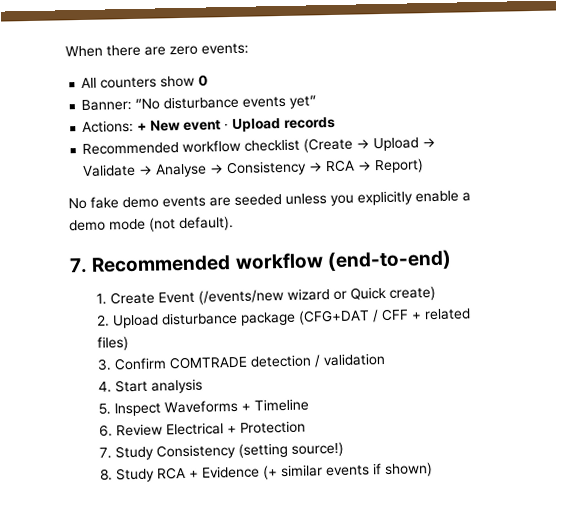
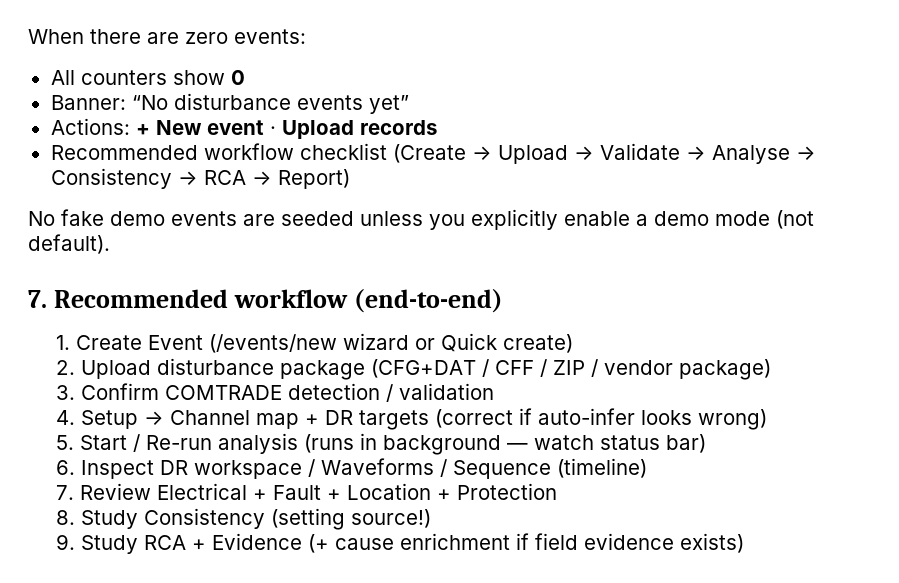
[410,308,471,321] [96,336,129,351] + related files) -> [539,359,771,380] / ZIP / vendor package)
[114,378,203,394] [97,398,309,417] [98,422,224,437] Start analysis // 5. Inspect Waveforms + Timeline // 6. Review Electrical -> [80,408,767,430] [55,433,706,455] [55,458,647,479] [55,483,431,500] Setup → Channel map + DR targets (correct if auto-infer looks wrong) // 5. Start / Re-run analysis (runs in background — watch status bar) // 6. Inspect DR workspace / Waveforms / Sequence (timeline) // 7. Review Electrical + Fault + Location
[98,447,112,459] 7. -> [55,510,75,525] 8.
[99,468,113,481] 8. -> [55,534,75,550] 9.
[279,462,433,478] similar events if shown) -> [334,533,744,553] cause enrichment if field evidence exists)

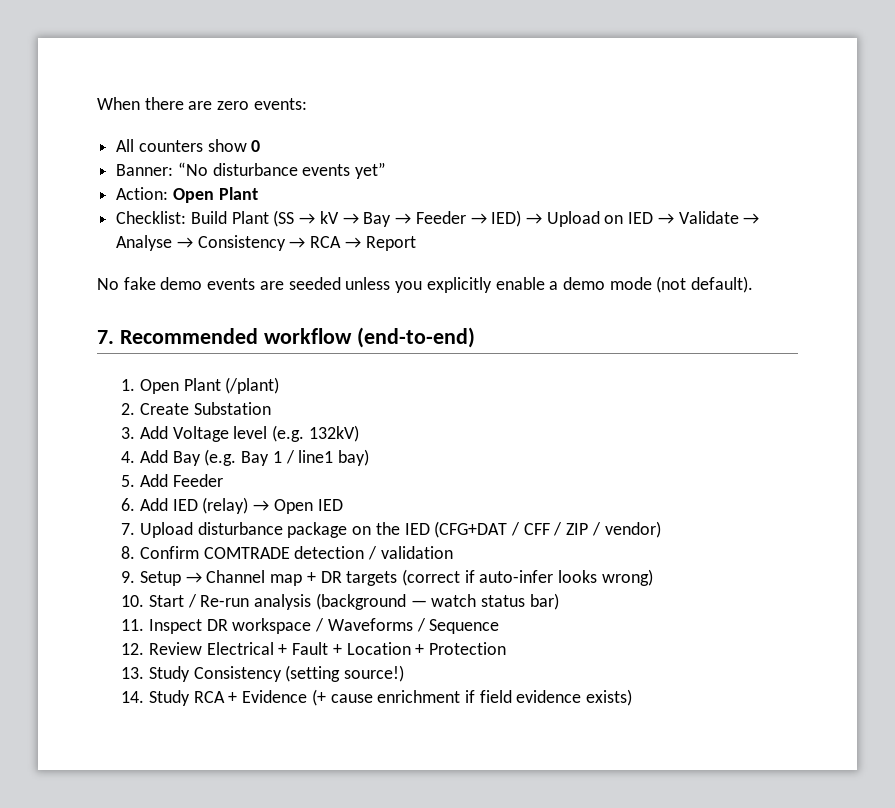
[50,118,437,139] [50,143,568,164] Actions: + New event · Upload records // Recommended workflow checklist (Create → Upload -> [116,187,258,203] [116,210,654,227] Action: Open Plant // Checklist: Build Plant (SS → kV → Bay → Feeder → IED) → Upload on IED
[277,169,350,189] Report) -> [365,236,416,251] Report
[75,333,573,353] [55,358,365,380] Create Event (/events/new wizard or Quick create) // 2. Upload disturbance package -> [139,377,280,394] [121,402,271,415] [121,425,359,442] [121,449,369,466] [121,474,223,487] [121,497,343,514] [121,522,430,538] Open Plant (/plant) // 2. Create Substation // 3. Add Voltage level (e.g. 132kV) // 4. Add Bay (e.g. Bay 1 / line1 bay) // 5. Add Feeder // 6. Add IED (relay) → Open IED // 7. Upload disturbance package on the IED
[603,359,771,380] [55,385,75,400] vendor package) // 3. -> [604,521,661,538] [121,546,136,559] vendor) // 8.
[55,410,75,425] 4. -> [121,571,136,583] 9.
[55,435,74,450] 5. -> [121,595,145,607] 10.
[303,433,501,455] (runs in background -> [315,593,406,610] (background
[55,460,75,475] 6. -> [121,619,145,631] 11.
[556,458,647,478] [55,485,74,500] (timeline) // 7. -> [121,643,145,655] // 12.
[55,510,75,525] 8. -> [121,667,145,679] 13.
[55,534,75,550] 9. -> [121,691,145,703] 14.

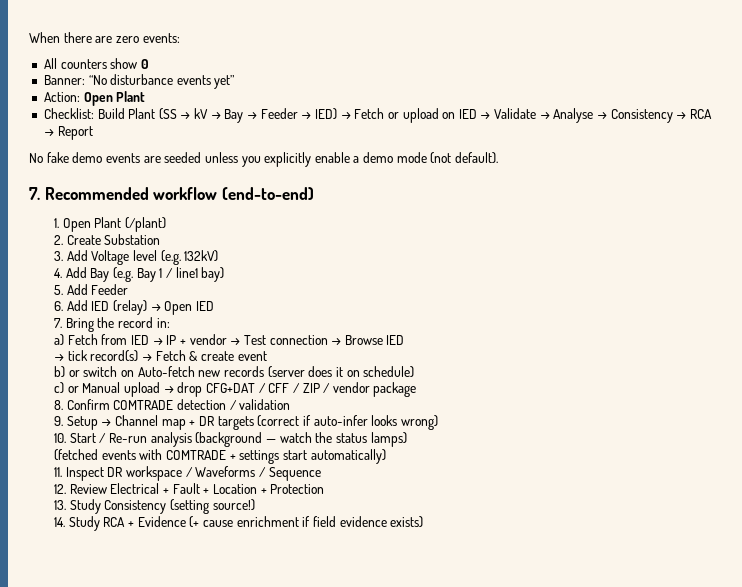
[546,211,600,227] Upload -> [354,108,439,123] Fetch or upload
[139,521,508,538] Upload disturbance package on the IED (CFG+DAT -> [65,317,170,332] [54,334,405,346] [54,350,267,362] [54,366,415,378] [54,382,255,397] Bring the record in: // a) Fetch from IED → IP + vendor → Test connection → Browse IED // → tick record(s) → Fetch & create event // b) or switch on Auto-fetch new records (server does it on schedule) // c) or Manual upload → drop CFG+DAT
[604,521,661,538] vendor) -> [332,382,417,397] vendor package
[480,593,559,610] status bar) -> [315,432,407,447] [54,449,386,464] the status lamps) // (fetched events with COMTRADE + settings start automatically)

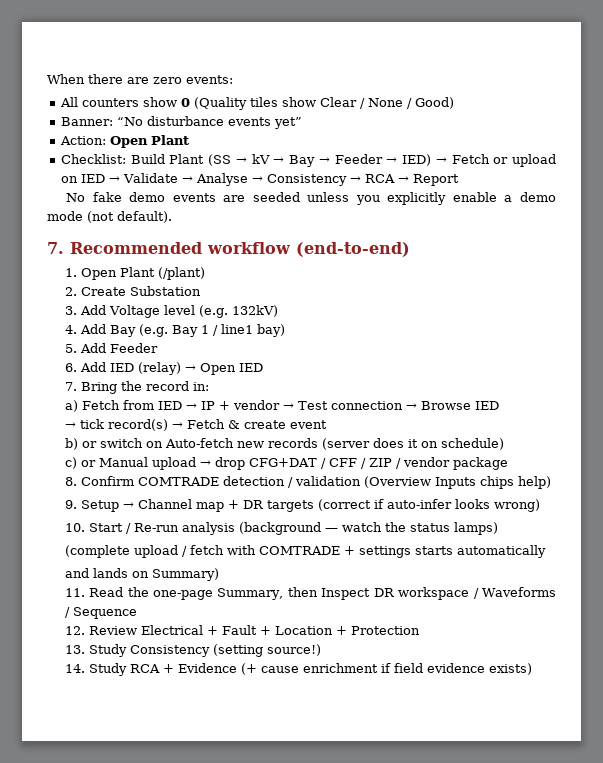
(149, 64) none -> [193,97,454,110] (Quality tiles show Clear / None / Good)
(291, 404) none -> [363,476,551,489] (Overview Inputs chips help)
[54,449,386,464] [54,467,63,477] (fetched events with COMTRADE + settings start automatically) // 11. -> [64,545,546,558] [64,568,219,581] [64,587,318,600] (complete upload / fetch with COMTRADE + settings starts automatically // and lands on Summary) // 11. Read the one-page Summary, then

